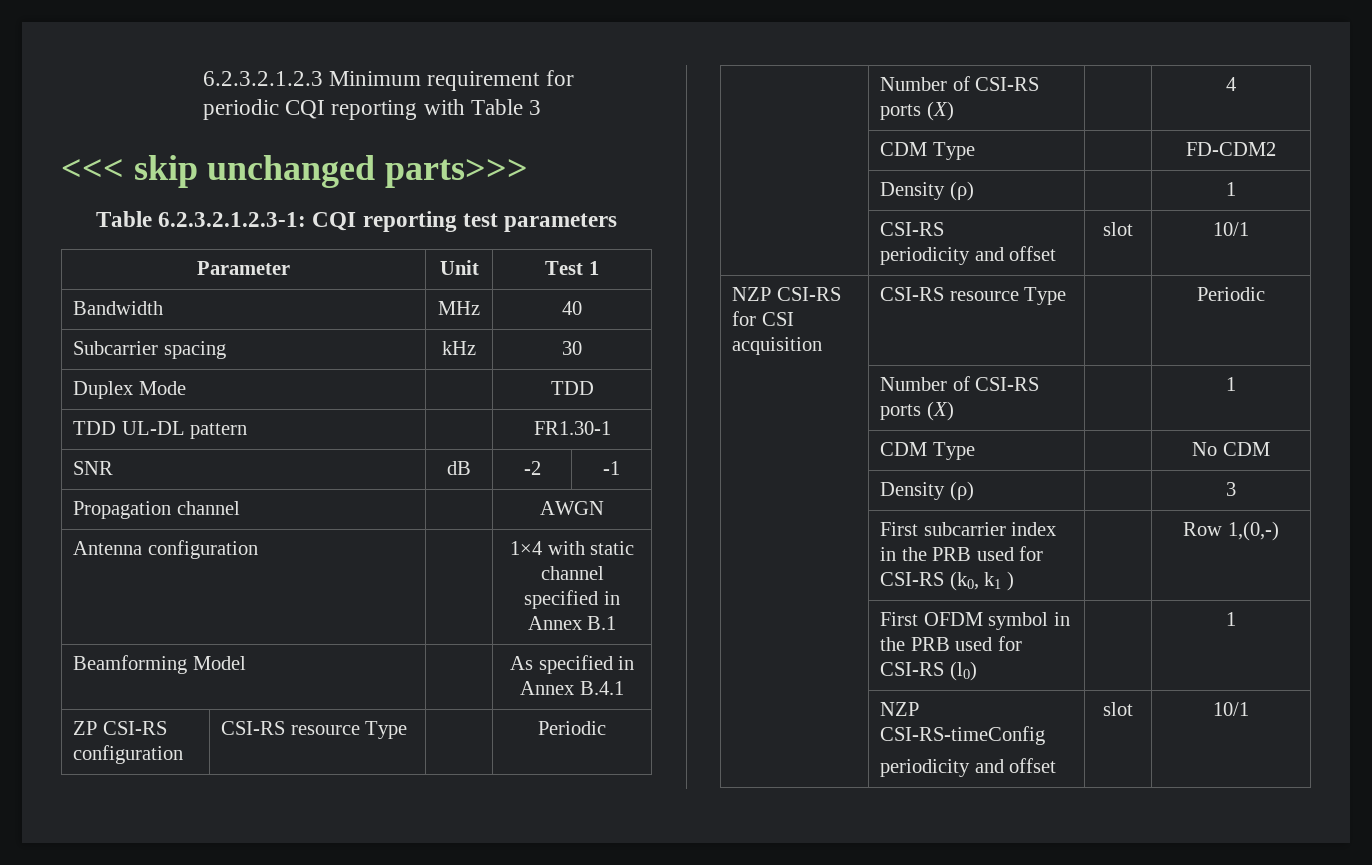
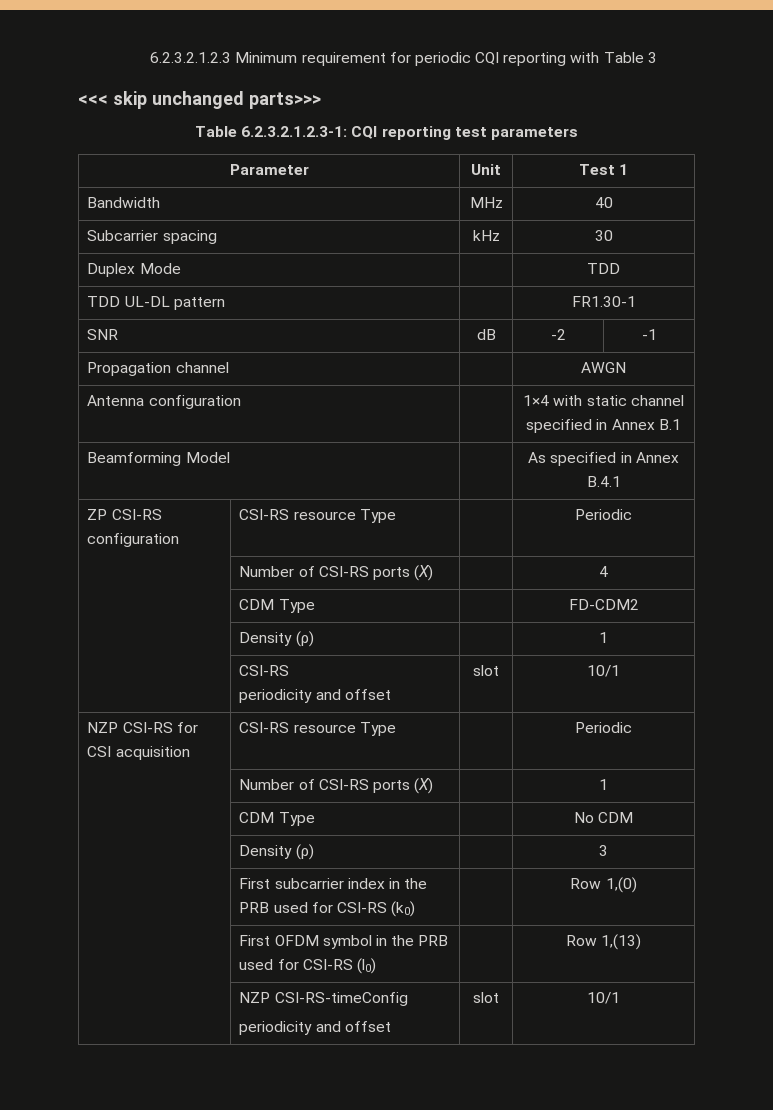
[949,571,1014,591] [1183,521,1279,541] (k0, k1 ) | | Row 1,(0,-) -> [391,901,416,917] [570,877,637,893] (k0) | | Row 1,(0)
[1226,612,1236,626] 1 -> [565,934,642,950] Row 1,(13)

